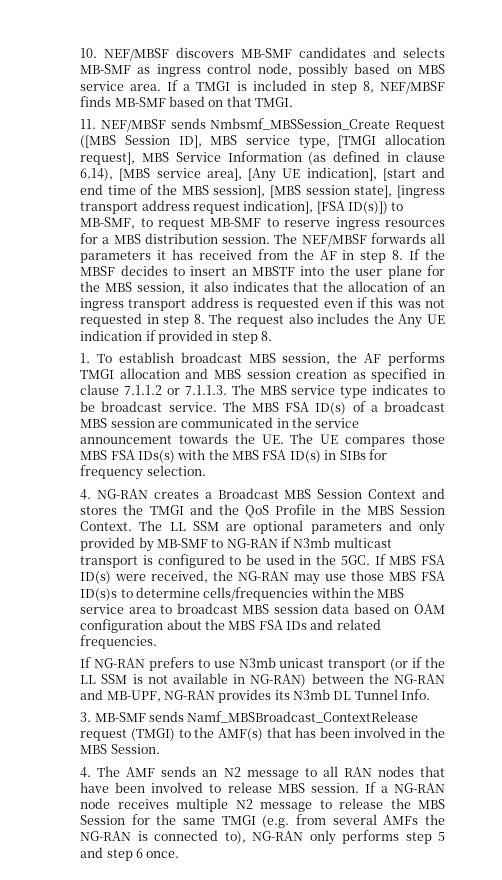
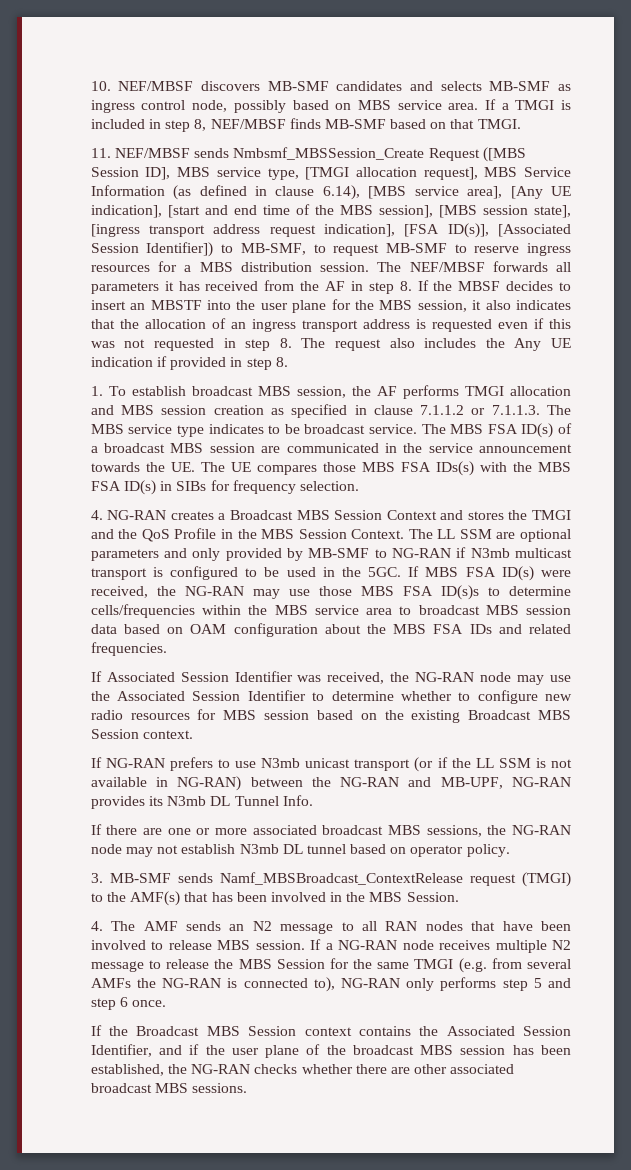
[348,201,389,214] ID(s)]) -> [447,223,571,238] [90,242,214,257] ID(s)], [Associated Session Identifier])
(158, 642) none -> [90,671,571,685] [90,690,572,704] [90,709,571,723] [90,729,193,739] // If Associated Session Identifier was received, the NG-RAN node may use the Associated Session Identifier to determine whether to configure new radio resources for MBS session based on the existing Broadcast MBS Session context.
(431, 694) none -> [90,824,571,837] [90,844,510,857] // If there are one or more associated broadcast MBS sessions, the NG-RAN node may not establish N3mb DL tunnel based on operator policy.
(180, 854) none -> [90,1025,571,1036] [90,1044,571,1058] [90,1064,515,1076] [90,1083,248,1093] // If the Broadcast MBS Session context contains the Associated Session Identifier, and if the user plane of the broadcast MBS session has been established, the NG-RAN checks whether there are other associated broadcast MBS sessions.

